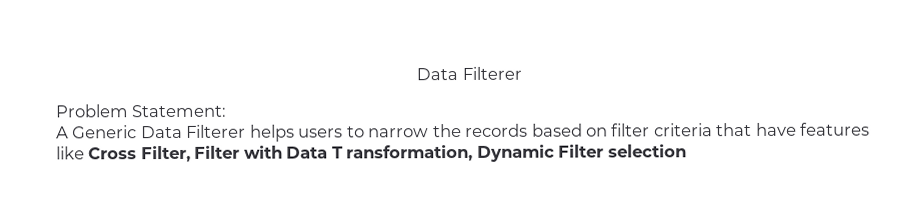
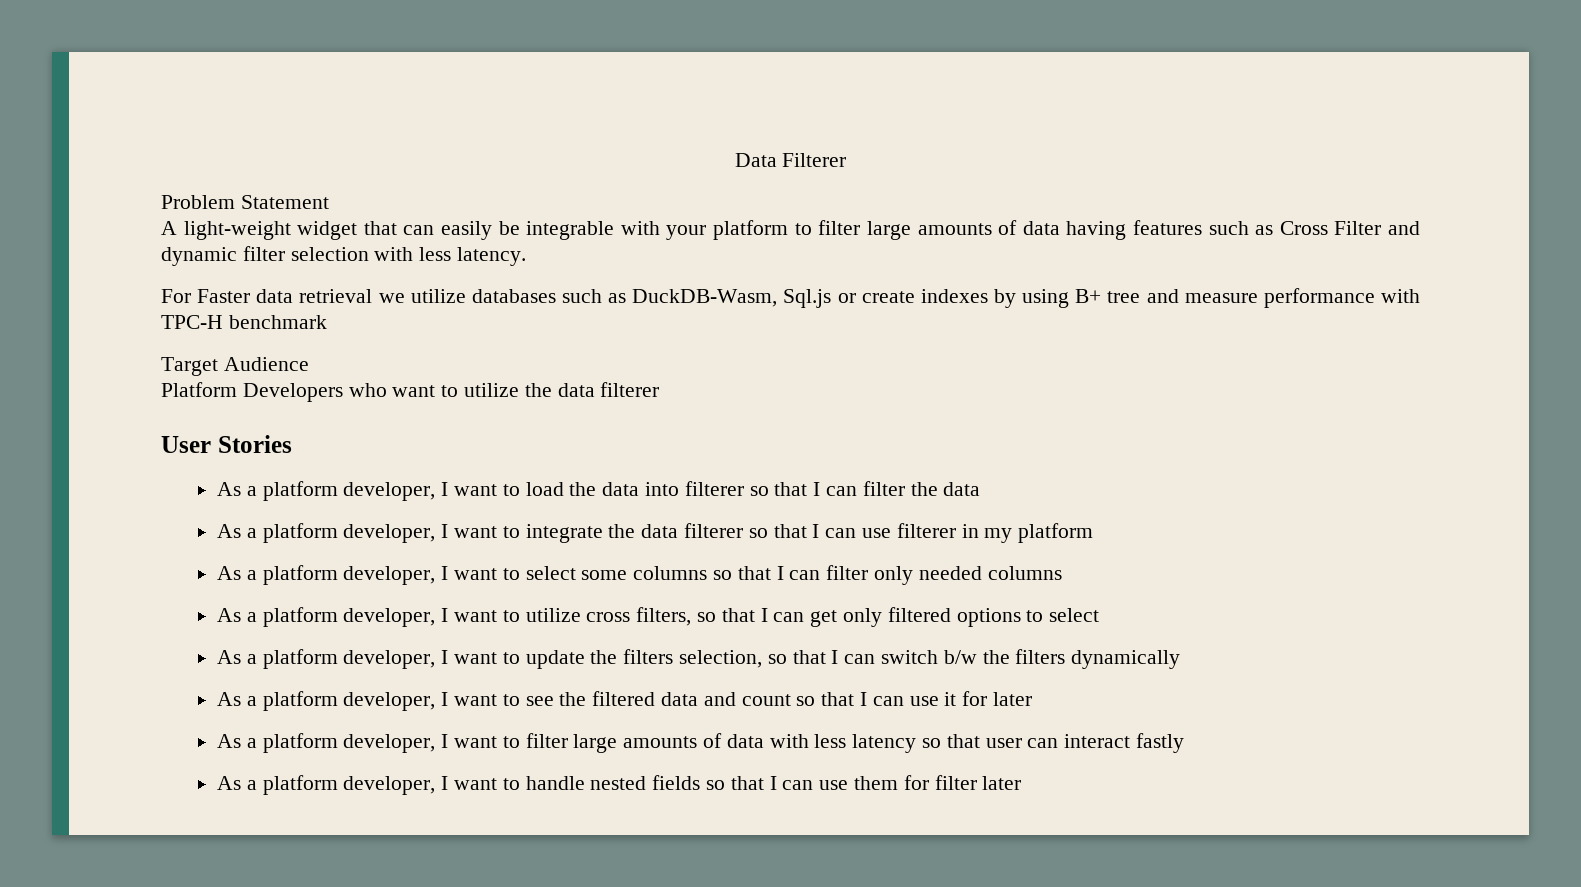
[131,104,228,118] Statement: -> [240,195,329,209] Statement
[72,122,871,142] [56,144,687,163] Generic Data Filterer helps users to narrow the records based on filter criteria that have features like Cross Filter, Filter with Data T ransformation, Dynamic Filter selection -> [183,220,1420,240] [161,246,527,266] [161,288,1420,308] [161,315,327,329] [161,357,309,376] [161,382,660,402] [161,435,292,453] [216,481,981,501] [216,523,1094,543] [216,565,1062,585] [216,607,1100,627] [216,649,1181,669] [216,691,1033,711] [216,733,1185,753] [216,775,1022,795] light-weight widget that can easily be integrable with your platform to filter large amounts of data having features such as Cross Filter and dynamic filter selection with less latency. // For Faster data retrieval we utilize databases such as DuckDB-Wasm, Sql.js or create indexes by using B+ tree and measure performance with TPC-H benchmark // Target Audience // Platform Developers who want to utilize the data filterer // User Stories // As a platform developer, I want to load the data into filterer so that I can filter the data // As a platform developer, I want to integrate the data filterer so that I can use filterer in my platform // As a platform developer, I want to select some columns so that I can filter only needed columns // As a platform developer, I want to utilize cross filters, so that I can get only filtered options to select // As a platform developer, I want to update the filters selection, so that I can switch b/w the filters dynamically // As a platform developer, I want to see the filtered data and count so that I can use it for later // As a platform developer, I want to filter large amounts of data with less latency so that user can interact fastly // As a platform developer, I want to handle nested fields so that I can use them for filter later

